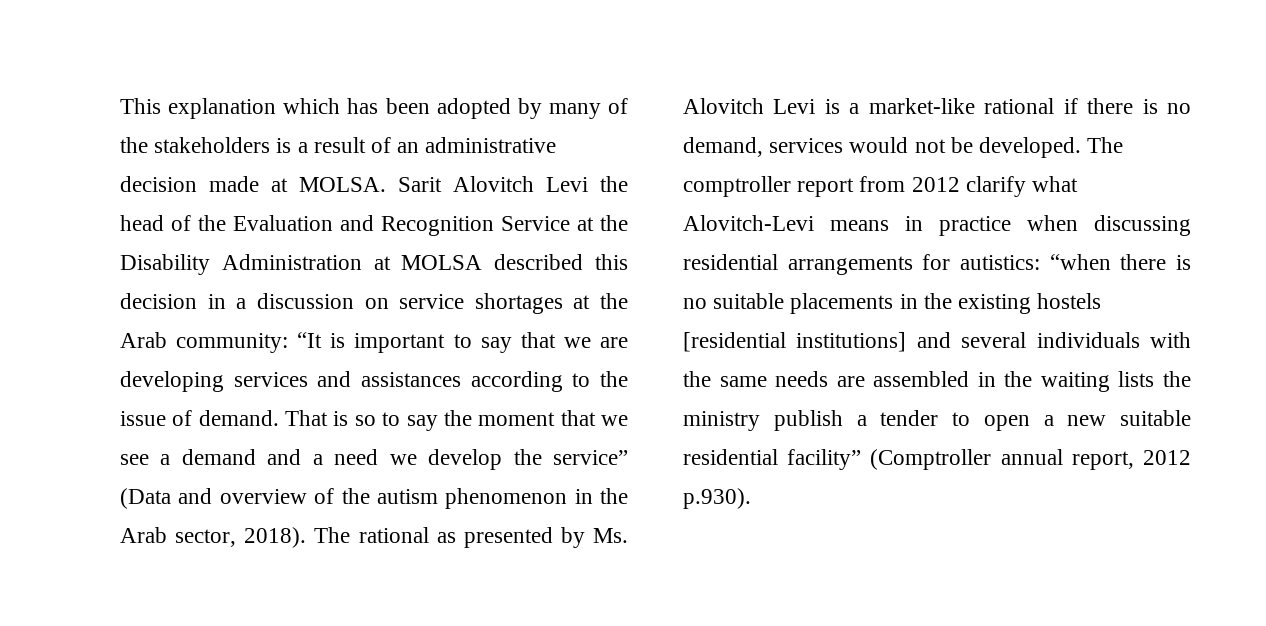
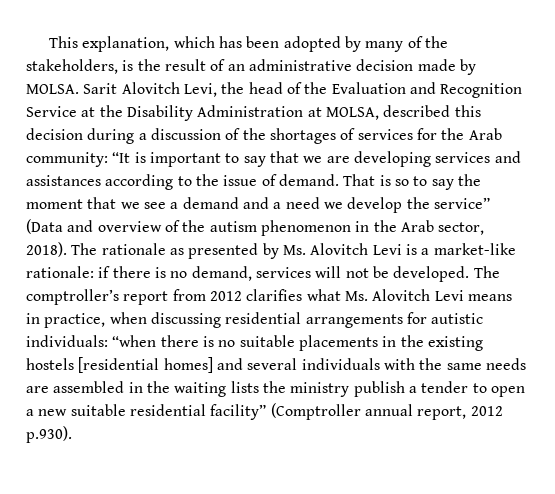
[168,98,277,119] explanation -> [82,36,170,52] explanation,
[154,137,308,153] stakeholders is a -> [26,59,161,74] stakeholders, is the
[271,178,288,192] at -> [459,59,476,75] by
[546,177,588,192] Levi -> [183,83,217,97] Levi,
[401,255,483,270] MOLSA -> [325,107,379,120] MOLSA,
[207,294,226,309] in -> [87,128,135,144] during
[364,293,591,314] on service shortages at -> [225,128,437,144] of the shortages of services for
[358,527,429,543] rational -> [101,243,166,255] rationale
[984,98,1055,114] rational -> [26,266,94,278] rationale:
[849,137,909,153] would -> [315,266,342,278] will
[683,176,791,197] comptroller -> [26,289,119,305] comptroller’s
[965,176,1079,197] [683,215,814,231] clarify what Alovitch-Levi -> [246,289,464,301] clarifies what Ms. Alovitch Levi
[939,216,1011,236] practice -> [44,313,106,328] practice,
[960,255,1040,270] autistics: -> [431,313,484,324] [26,335,108,347] autistic individuals:
[796,332,907,352] institutions] -> [163,357,213,373] homes]

